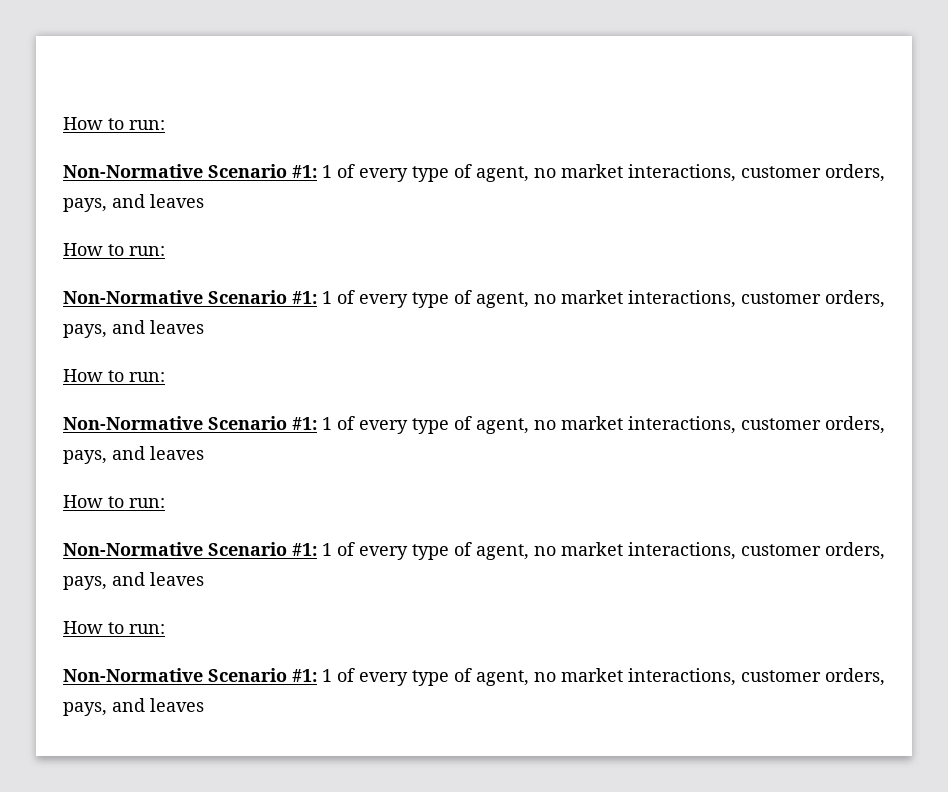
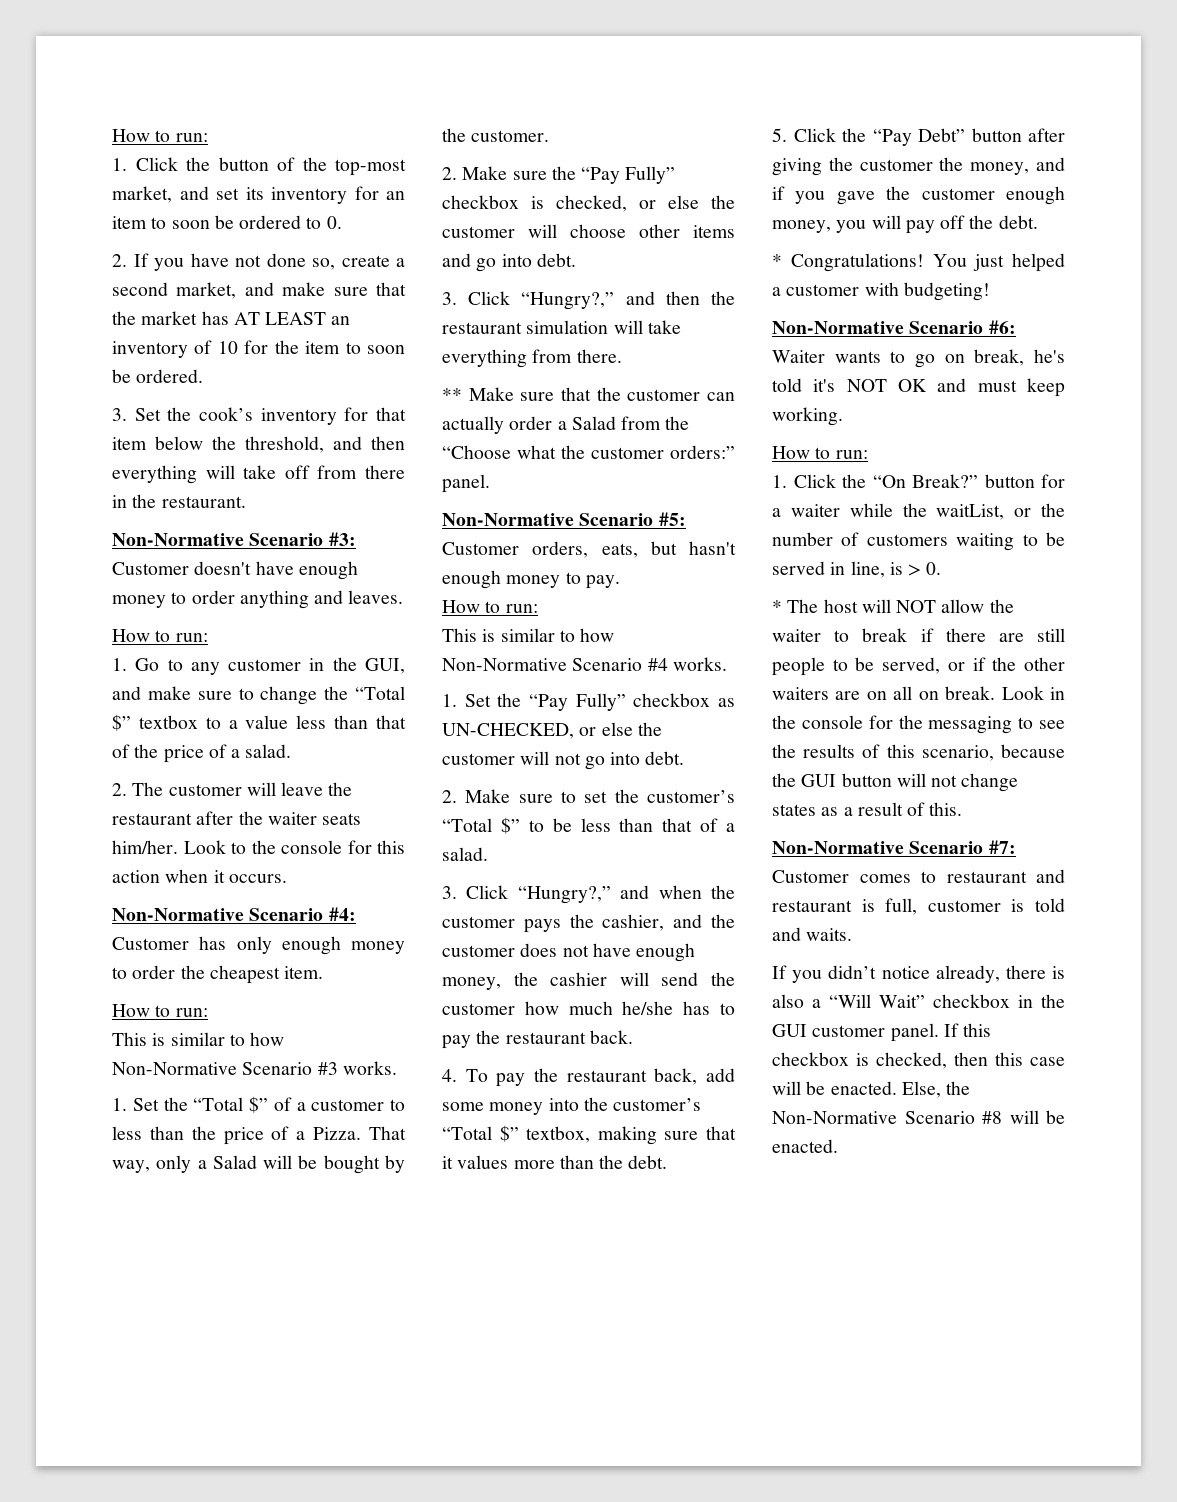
[63,117,165,130] [63,164,885,182] [63,194,204,212] [63,243,165,256] [63,290,885,308] [63,320,204,338] [63,369,165,382] [63,416,885,434] [63,446,204,464] [63,495,165,508] [63,542,885,560] [63,572,204,590] [63,621,165,634] [63,668,885,686] [63,698,204,716] How to run: // Non-Normative Scenario #1: 1 of every type of agent, no market interactions, customer orders, pays, and leaves // How to run: // Non-Normative Scenario #1: 1 of every type of agent, no market interactions, customer orders, pays, and leaves // How to run: // Non-Normative Scenario #1: 1 of every type of agent, no market interactions, customer orders, pays, and leaves // How to run: // Non-Normative Scenario #1: 1 of every type of agent, no market interactions, customer orders, pays, and leaves // How to run: // Non-Normative Scenario #1: 1 of every type of agent, no market interactions, customer orders, pays, and leaves -> [112,129,208,142] [112,157,406,176] [112,186,405,204] [112,215,342,229] [112,253,405,271] [112,282,406,299] [112,311,351,325] [112,340,405,358] [112,369,204,383] [112,407,406,425] [112,436,405,453] [112,465,405,484] [112,494,246,508] [112,532,356,546] [112,561,358,580] [112,590,404,609] [112,629,208,642] [112,657,405,675] [112,686,405,705] [112,714,406,731] [112,744,292,763] [112,782,353,796] [112,811,362,825] [112,840,405,854] [112,869,287,883] [112,907,356,921] [112,936,405,955] [112,965,324,984] [112,1004,208,1017] [112,1032,285,1046] [112,1061,397,1075] [112,1096,405,1113] [112,1126,406,1145] [112,1155,405,1174] [442,128,550,142] [442,166,676,184] [442,195,735,212] [442,224,735,238] [442,253,576,272] [442,291,735,310] [442,320,681,334] [442,349,622,368] [442,387,735,401] [442,416,690,434] [442,445,735,459] [442,474,490,493] [442,512,686,526] [442,541,736,558] [442,570,620,589] [442,600,538,613] [442,628,615,642] [442,657,727,671] [442,693,735,711] [442,722,662,739] [442,751,685,770] [442,789,735,803] [442,817,735,834] [442,847,488,861] [442,885,735,904] [442,914,735,933] [442,943,696,962] [442,972,735,990] [442,1001,735,1015] [442,1030,633,1049] [442,1068,735,1087] [442,1097,702,1115] [442,1125,736,1145] [442,1155,668,1169] [772,128,1065,146] [772,157,1065,176] [772,186,1065,205] [772,215,1038,234] [772,253,1065,272] [772,282,990,301] [772,320,1016,334] [772,349,1065,368] [772,378,1065,397] [772,407,843,426] [772,446,868,459] [772,474,1065,488] [772,503,1065,520] [772,532,1065,551] [772,561,942,578] [772,599,1014,613] [772,628,1065,642] [772,657,1065,676] [772,686,1065,700] [772,715,1065,734] [772,744,1065,761] [772,773,1019,792] [772,802,963,816] [772,840,1016,854] [772,869,1065,883] [772,898,1065,915] [772,927,853,941] [772,965,1065,983] [772,994,1065,1008] [772,1023,992,1042] [772,1052,1065,1069] [772,1081,971,1098] [772,1110,1065,1124] [772,1139,838,1153] How to run: // 1. Click the button of the top-most market, and set its inventory for an item to soon be ordered to 0. // 2. If you have not done so, create a second market, and make sure that the market has AT LEAST an inventory of 10 for the item to soon be ordered. // 3. Set the cook’s inventory for that item below the threshold, and then everything will take off from there in the restaurant. // Non-Normative Scenario #3: Customer doesn't have enough money to order anything and leaves. // How to run: // 1. Go to any customer in the GUI, and make sure to change the “Total $” textbox to a value less than that of the price of a salad. // 2. The customer will leave the restaurant after the waiter seats him/her. Look to the console for this action when it occurs. // Non-Normative Scenario #4: Customer has only enough money to order the cheapest item. // How to run: // This is similar to how Non-Normative Scenario #3 works. // 1. Set the “Total $” of a customer to less than the price of a Pizza. That way, only a Salad will be bought by the customer. // 2. Make sure the “Pay Fully” checkbox is checked, or else the customer will choose other items and go into debt. // 3. Click “Hungry?,” and then the restaurant simulation will take everything from there. // ** Make sure that the customer can actually order a Salad from the “Choose what the customer orders:” panel. // Non-Normative Scenario #5: Customer orders, eats, but hasn't enough money to pay. // How to run: // This is similar to how Non-Normative Scenario #4 works. // 1. Set the “Pay Fully” checkbox as UN-CHECKED, or else the customer will not go into debt. // 2. Make sure to set the customer’s “Total $” to be less than that of a salad. // 3. Click “Hungry?,” and when the customer pays the cashier, and the customer does not have enough money, the cashier will send the customer how much he/she has to pay the restaurant back. // 4. To pay the restaurant back, add some money into the customer’s “Total $” textbox, making sure that it values more than the debt. // 5. Click the “Pay Debt” button after giving the customer the money, and if you gave the customer enough money, you will pay off the debt. // * Congratulations! You just helped a customer with budgeting! // Non-Normative Scenario #6: Waiter wants to go on break, he's told it's NOT OK and must keep working. // How to run: // 1. Click the “On Break?” button for a waiter while the waitList, or the number of customers waiting to be served in line, is > 0. // * The host will NOT allow the waiter to break if there are still people to be served, or if the other waiters are on all on break. Look in the console for the messaging to see the results of this scenario, because the GUI button will not change states as a result of this. // Non-Normative Scenario #7: Customer comes to restaurant and restaurant is full, customer is told and waits. // If you didn’t notice already, there is also a “Will Wait” checkbox in the GUI customer panel. If this checkbox is checked, then this case will be enacted. Else, the Non-Normative Scenario #8 will be enacted.

